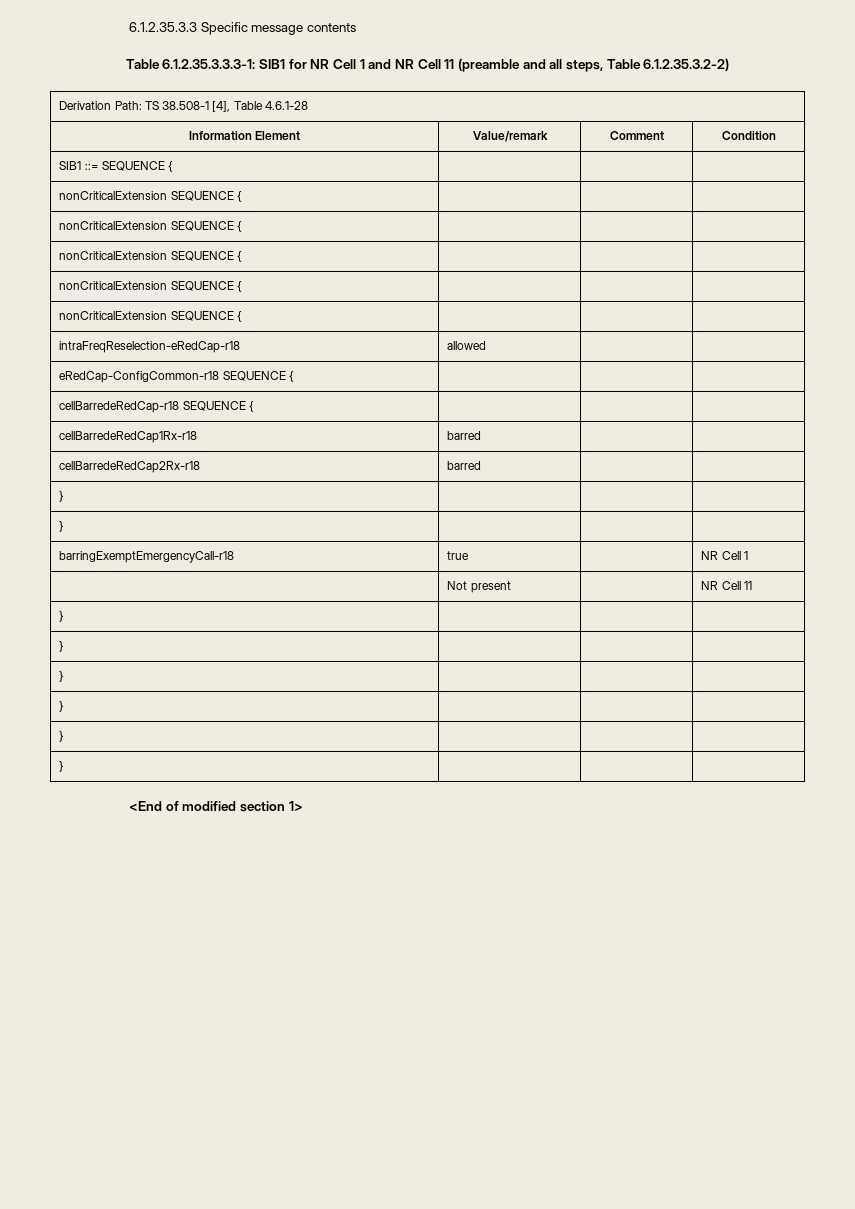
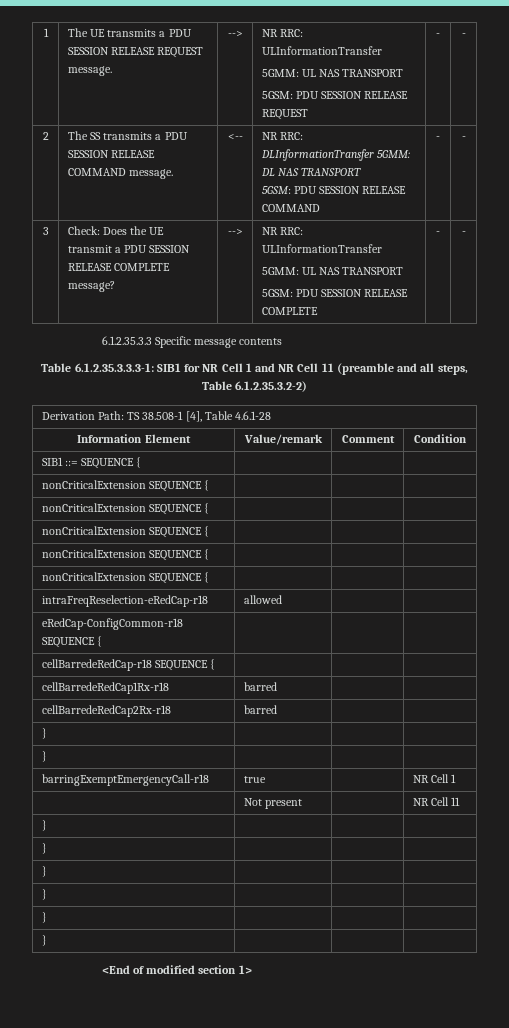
(129, 27) none -> [43,28,49,37] [67,28,192,37] [67,47,204,58] [67,66,112,76] [227,31,243,37] [261,29,303,37] [261,46,382,55] [261,69,404,77] [261,91,409,99] [261,109,308,120] [436,33,440,37] [461,33,466,37] [42,132,49,140] [67,131,188,140] [67,150,155,158] [67,168,173,179] [227,134,243,140] [261,132,303,140] [260,149,410,161] [260,168,362,176] [261,186,407,194] [261,204,320,212] [436,136,440,140] [461,136,466,140] [42,227,49,235] [67,226,165,235] [67,245,191,253] [67,263,170,271] [67,281,115,292] [227,229,243,235] [261,227,303,235] [261,244,382,253] [261,267,404,275] [261,289,409,297] [261,307,318,315] [436,231,440,235] [461,231,466,235] 1 | The UE transmits a PDU SESSION RELEASE REQUEST message. | --> | NR RRC: ULInformationTransfer // 5GMM: UL NAS TRANSPORT // 5GSM: PDU SESSION RELEASE REQUEST | - | - // 2 | The SS transmits a PDU SESSION RELEASE COMMAND message. | <-- | NR RRC: DLInformationTransfer 5GMM: DL NAS TRANSPORT // 5GSM: PDU SESSION RELEASE COMMAND | - | - // 3 | Check: Does the UE transmit a PDU SESSION RELEASE COMPLETE message? | --> | NR RRC: ULInformationTransfer // 5GMM: UL NAS TRANSPORT // 5GSM: PDU SESSION RELEASE COMPLETE | - | - //

